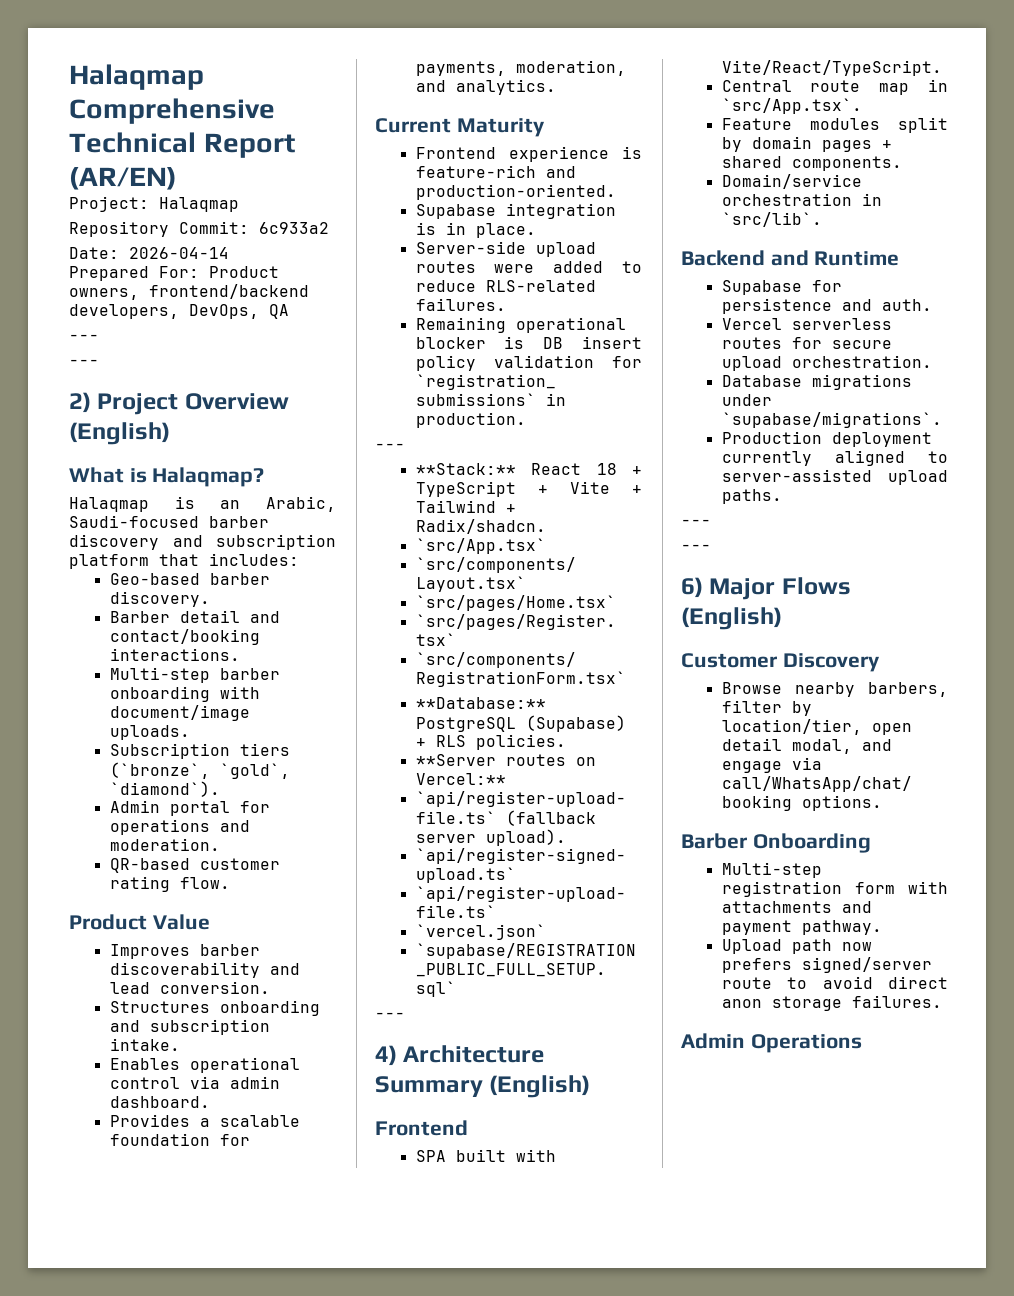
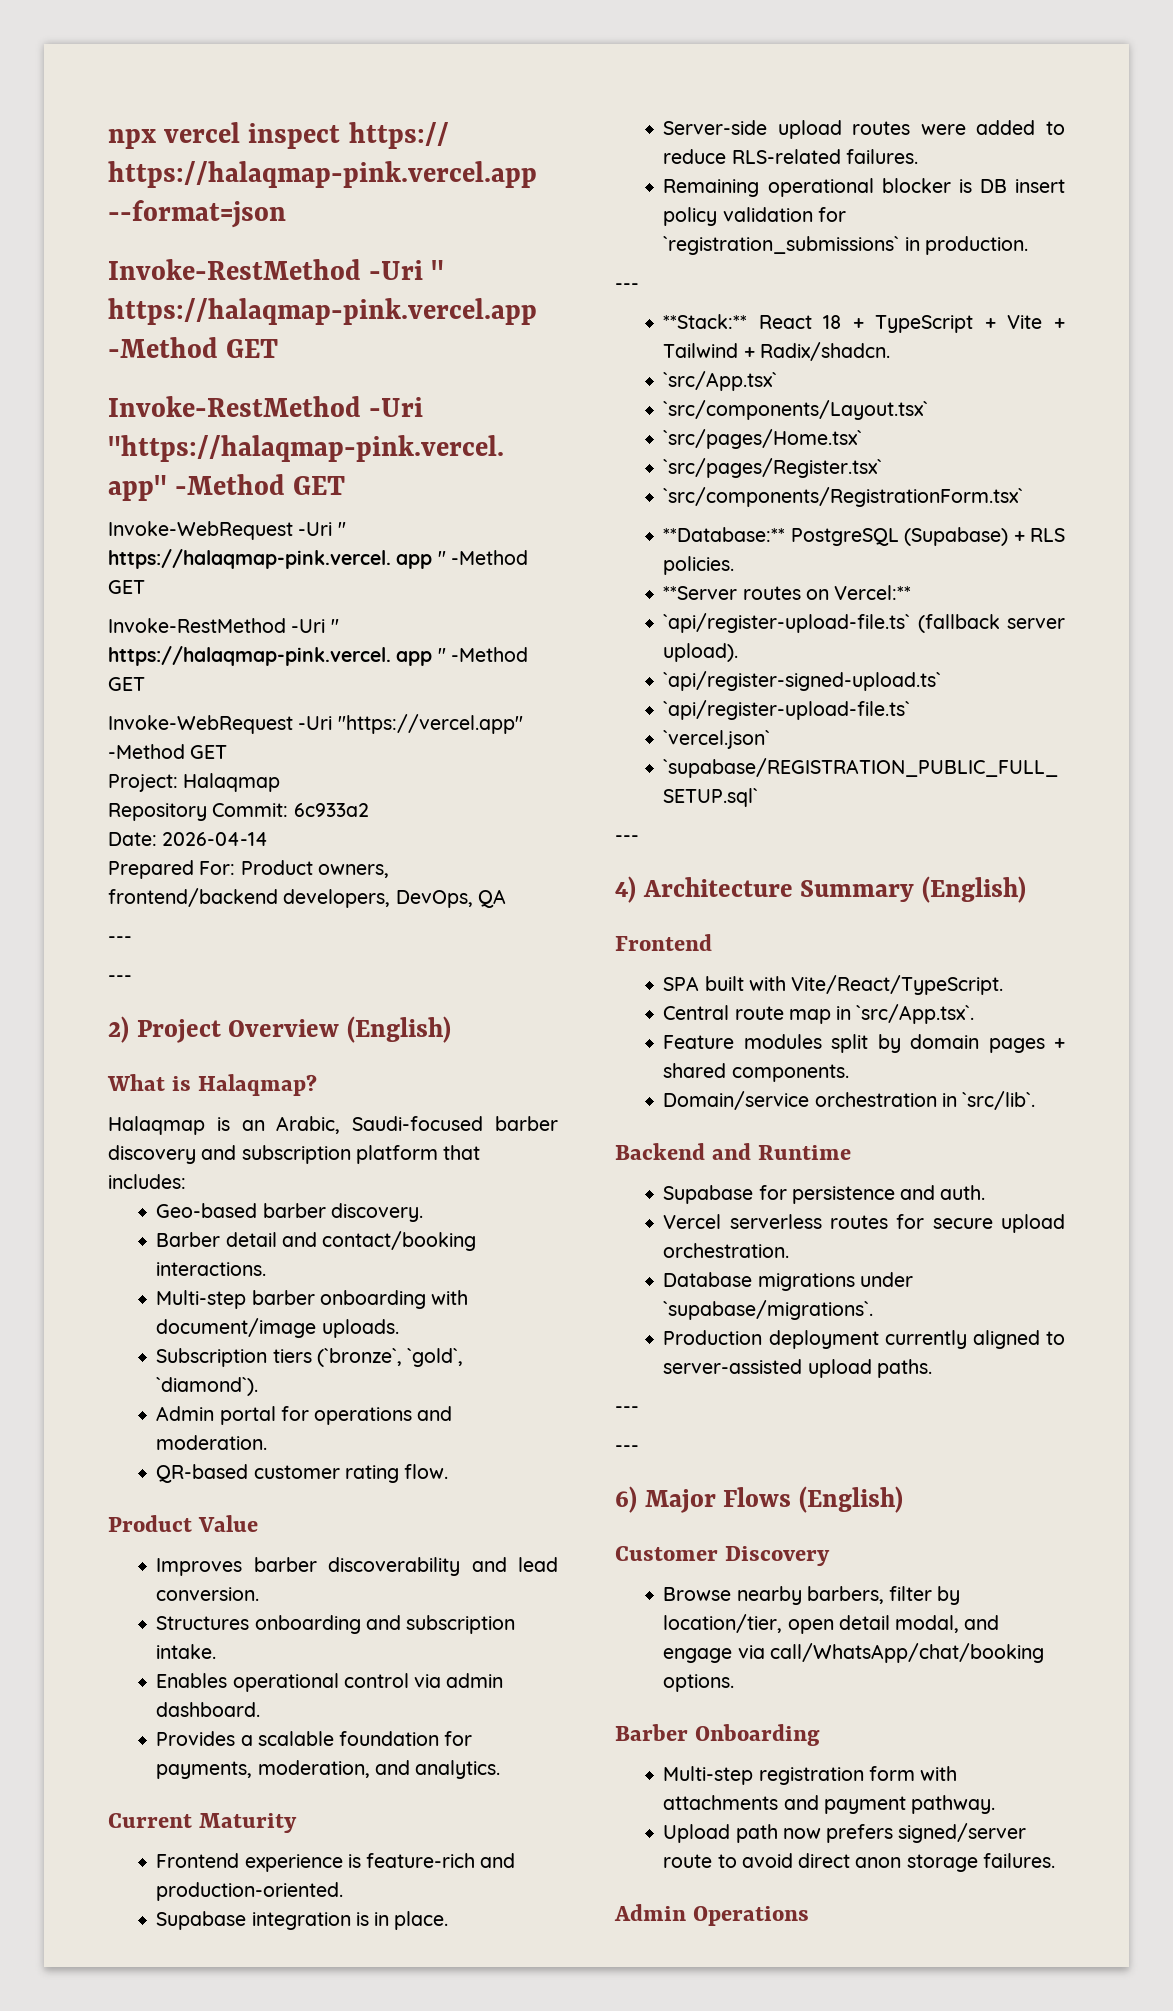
[69,64,204,90] [69,98,275,124] [69,132,295,158] [69,167,177,190] Halaqmap Comprehensive Technical Report (AR/EN) -> [108,122,449,149] [108,161,537,188] [108,200,286,228] [108,259,445,280] [108,298,537,325] [108,337,279,358] [108,396,424,417] [108,435,504,462] [108,474,346,501] [108,521,346,540] [108,549,528,569] [108,580,145,594] [108,618,339,633] [108,646,528,666] [108,677,145,691] [108,714,523,734] [108,744,228,759] npx vercel inspect https:// https://halaqmap-pink.vercel.app --format=json // Invoke-RestMethod -Uri " https://halaqmap-pink.vercel.app -Method GET // Invoke-RestMethod -Uri "https://halaqmap-pink.vercel. app" -Method GET // Invoke-WebRequest -Uri " https://halaqmap-pink.vercel. app " -Method GET // Invoke-RestMethod -Uri " https://halaqmap-pink.vercel. app " -Method GET // Invoke-WebRequest -Uri "https://vercel.app" -Method GET

